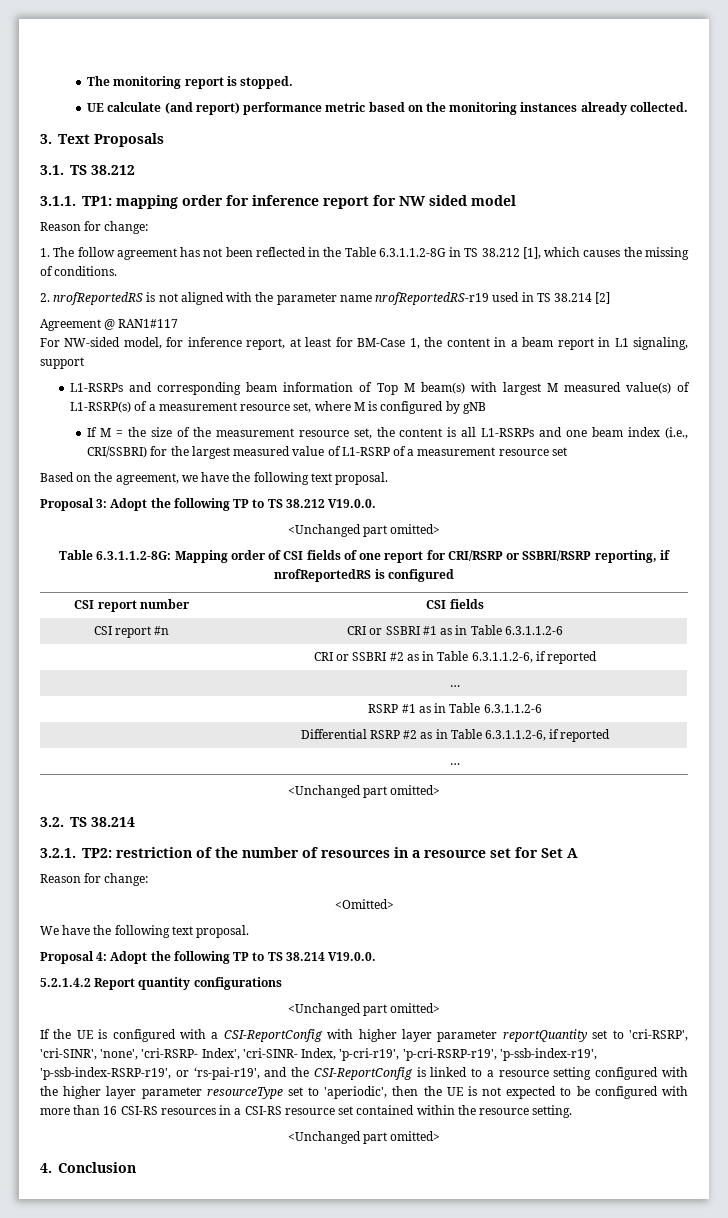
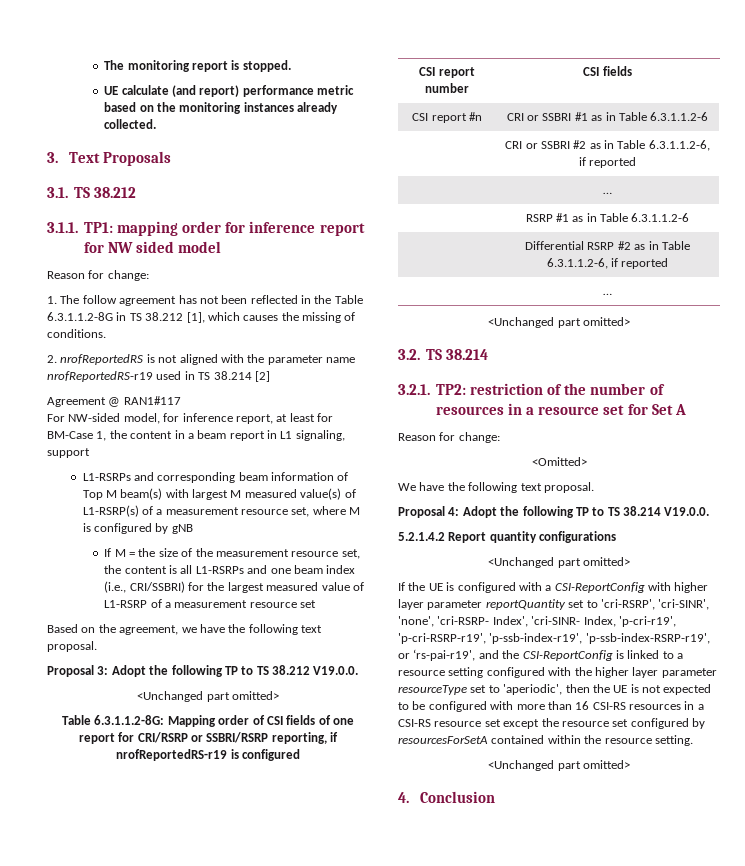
[274,569,372,582] nrofReportedRS -> [116,749,228,761] nrofReportedRS-r19
(354, 1110) none -> [503,718,705,729] [398,736,488,744] except the resource set configured by resourcesForSetA

